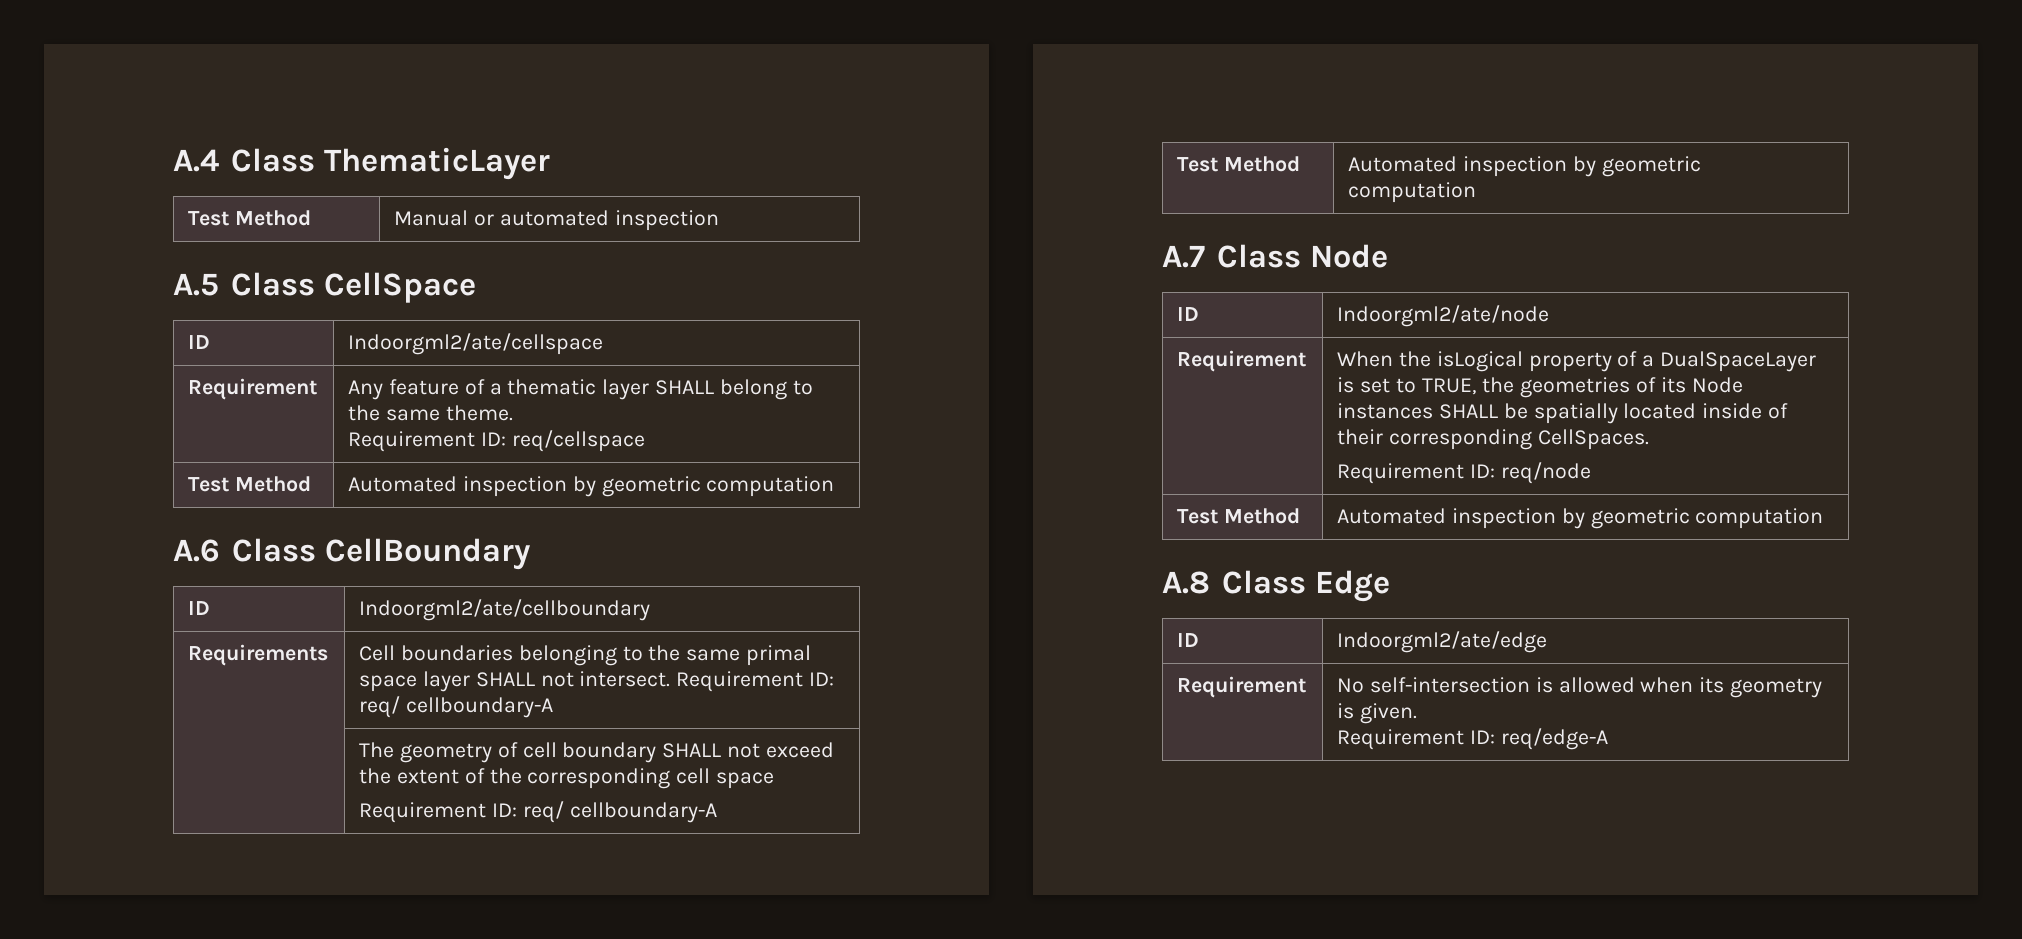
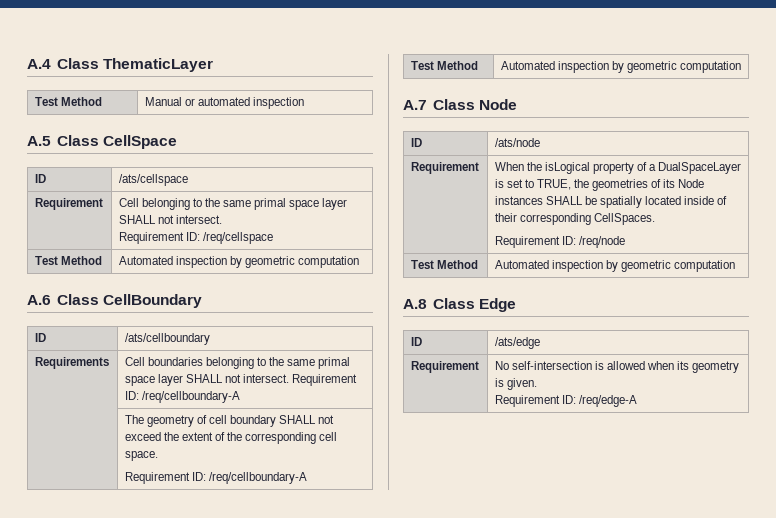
[348,333,604,355] [188,378,318,400] [348,379,813,400] [348,405,513,421] [348,430,645,452] Indoorgml2/ate/cellspace // Requirement | Any feature of a thematic layer SHALL belong to the same theme. // Requirement ID: req/cellspace -> [118,174,188,186] [34,198,103,210] [118,198,348,210] [118,215,222,224] [118,232,273,244] /ats/cellspace // Requirement | Cell belonging to the same primal space layer SHALL not intersect. // Requirement ID: /req/cellspace
[359,599,651,621] Indoorgml2/ate/cellboundary -> [124,333,210,345] /ats/cellboundary
[359,696,554,718] req/ cellboundary-A -> [141,391,240,403] /req/cellboundary-A
[716,772,775,789] [359,801,717,823] space // Requirement ID: req/ cellboundary-A -> [124,451,158,461] [124,472,307,484] space. // Requirement ID: /req/cellboundary-A
[1337,305,1550,327] Indoorgml2/ate/node -> [494,138,540,147] /ats/node
[1500,462,1591,484] req/node -> [578,236,625,248] /req/node
[1337,631,1548,653] Indoorgml2/ate/edge -> [494,337,540,349] /ats/edge
[1500,728,1608,750] req/edge-A -> [578,395,637,407] /req/edge-A

